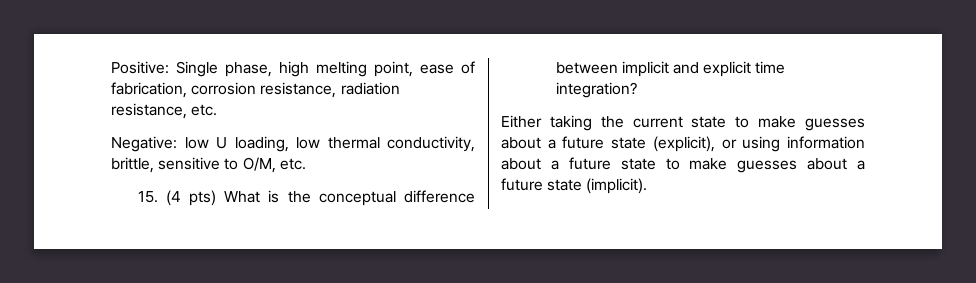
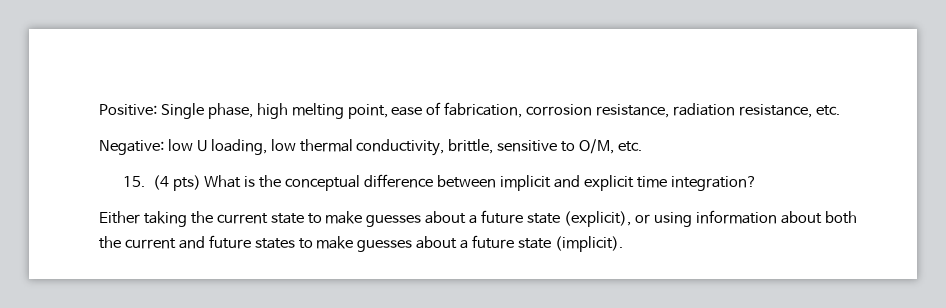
[550,157,656,170] a future state -> [824,211,857,224] [99,235,295,249] both the current and future states

